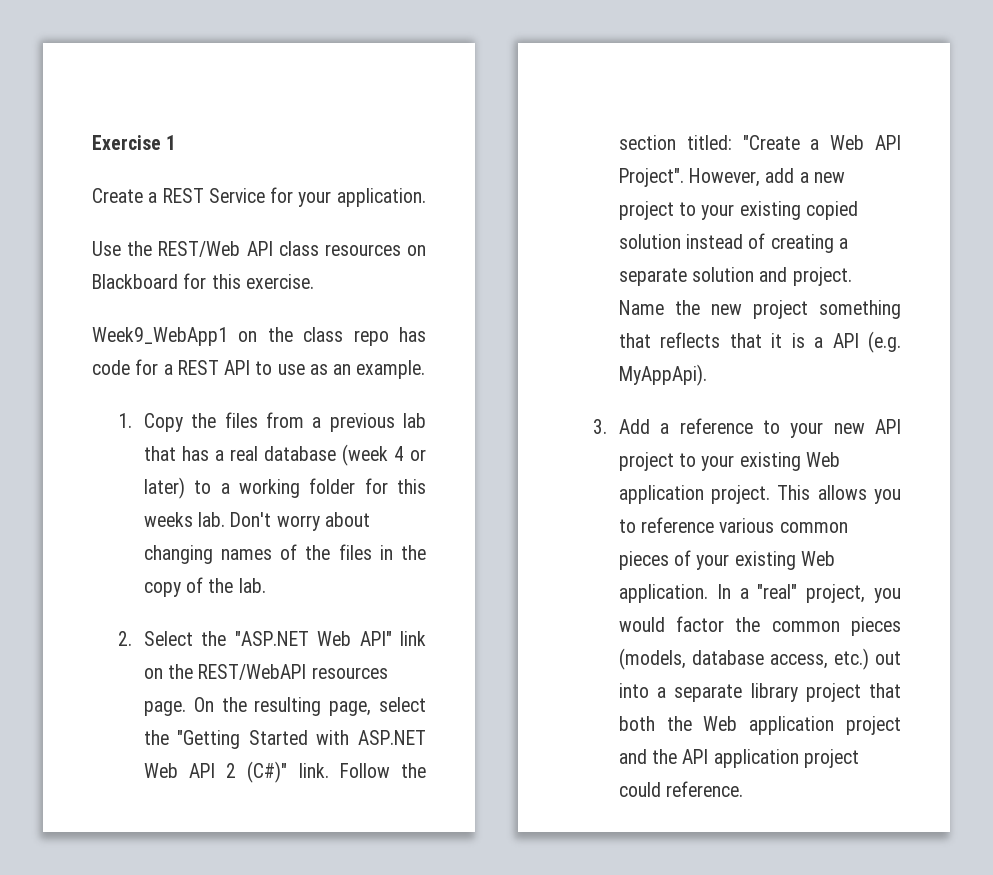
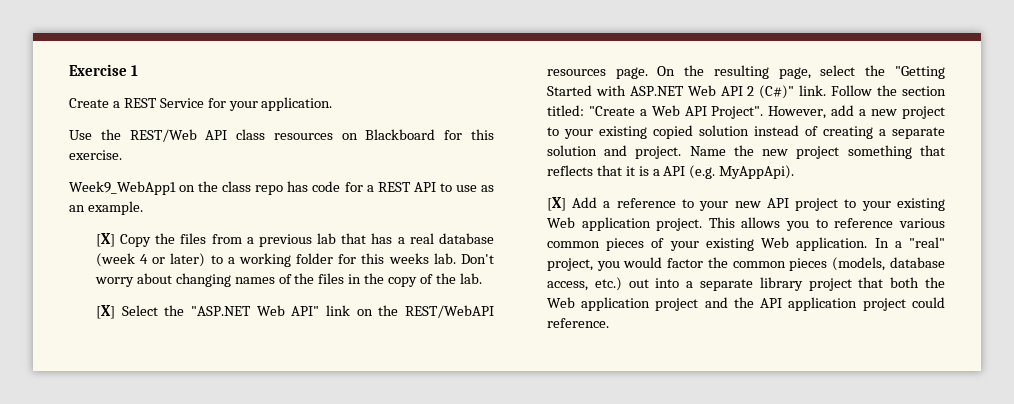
[117,413,132,428] 1. -> [95,233,115,247] [X]
[117,631,132,646] 2. -> [95,305,115,319] [X]
[592,419,607,434] 3. -> [546,197,566,211] [X]

